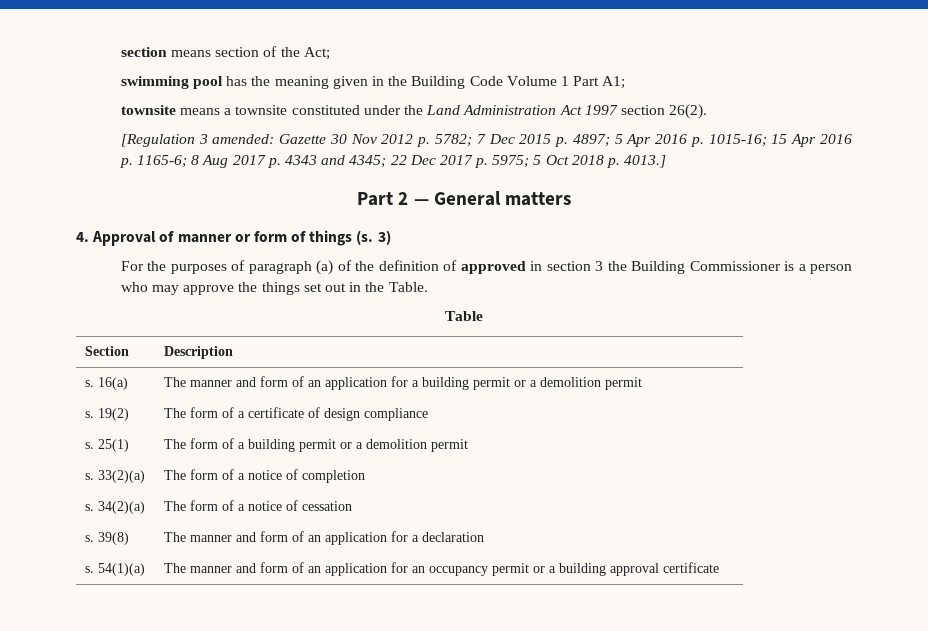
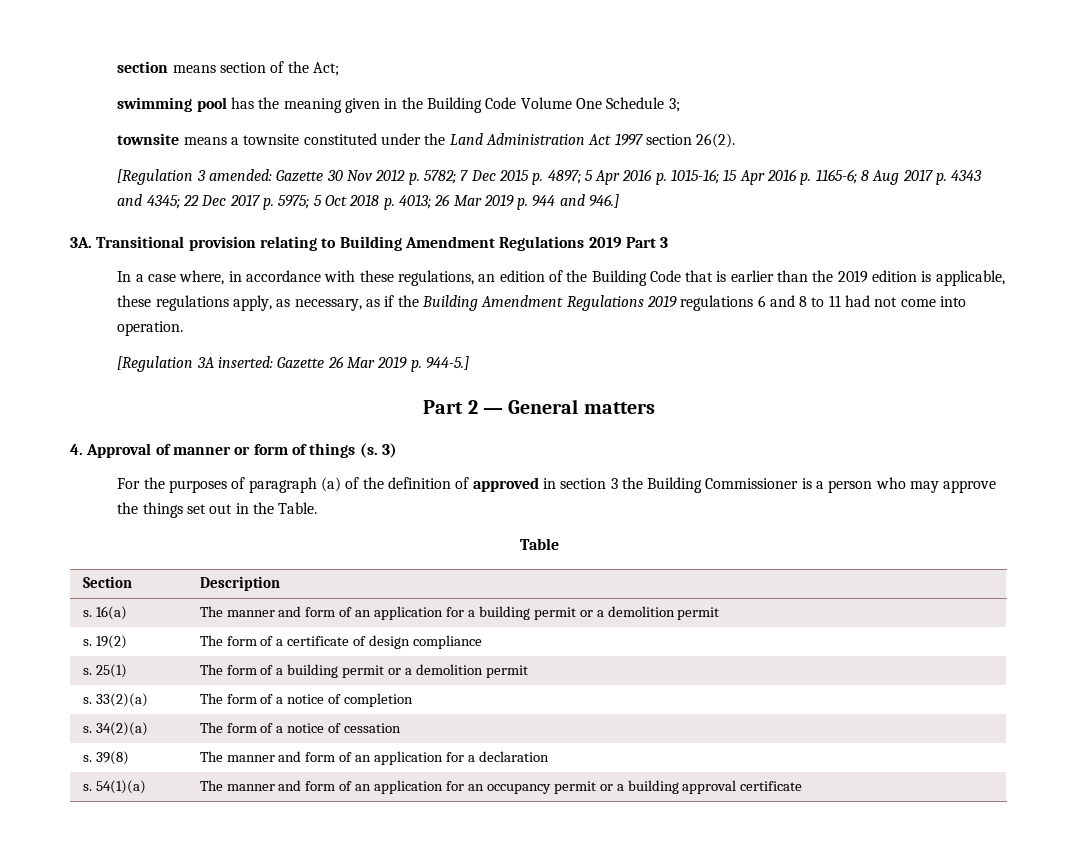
[560,76,626,89] 1 Part A1; -> [575,97,680,112] One Schedule 3;
[624,155,667,168] 4013.] -> [398,194,620,210] [70,236,669,251] [117,270,1005,286] [117,295,967,311] [117,321,184,336] [117,356,469,372] 4013; 26 Mar 2019 p. 944 and 946.] // 3A. Transitional provision relating to Building Amendment Regulations 2019 Part 3 // In a case where, in accordance with these regulations, an edition of the Building Code that is earlier than the 2019 edition is applicable, these regulations apply, as necessary, as if the Building Amendment Regulations 2019 regulations 6 and 8 to 11 had not come into operation. // [Regulation 3A inserted: Gazette 26 Mar 2019 p. 944-5.]

